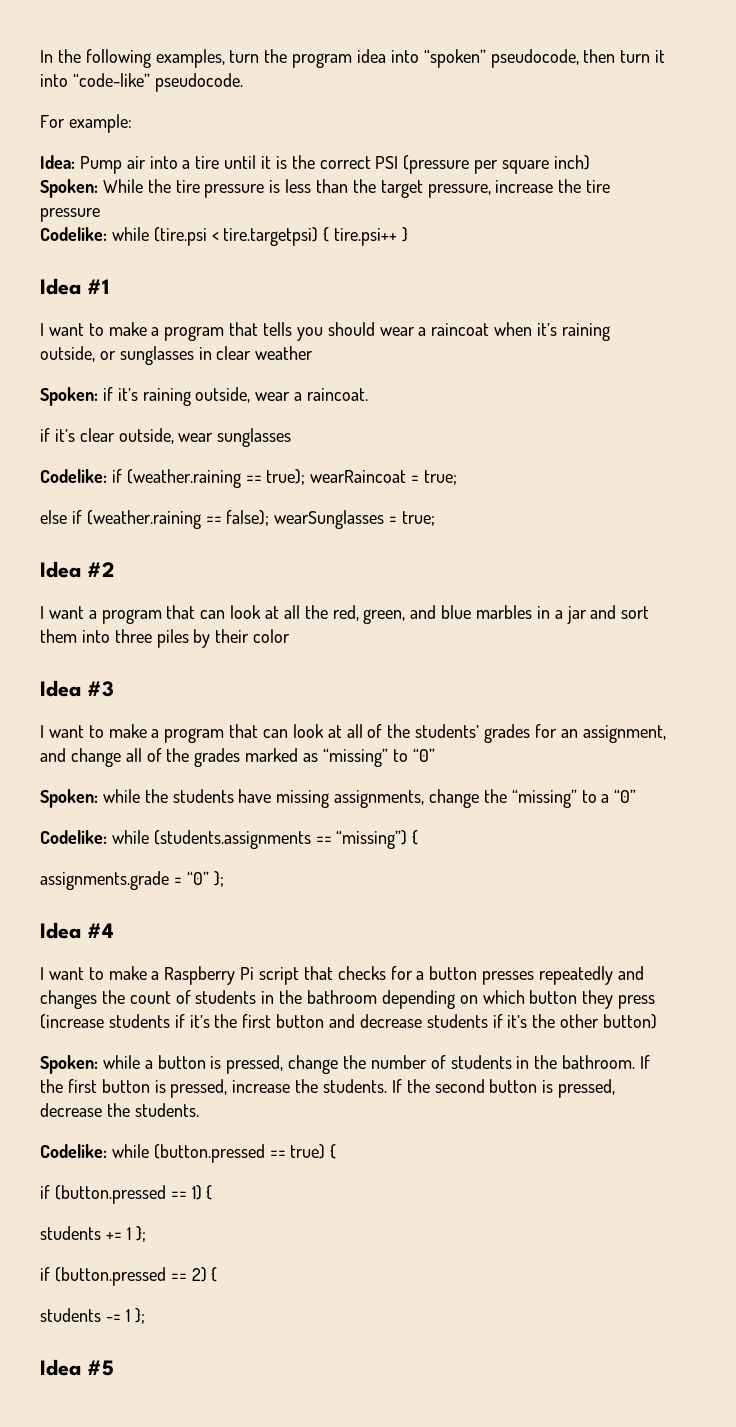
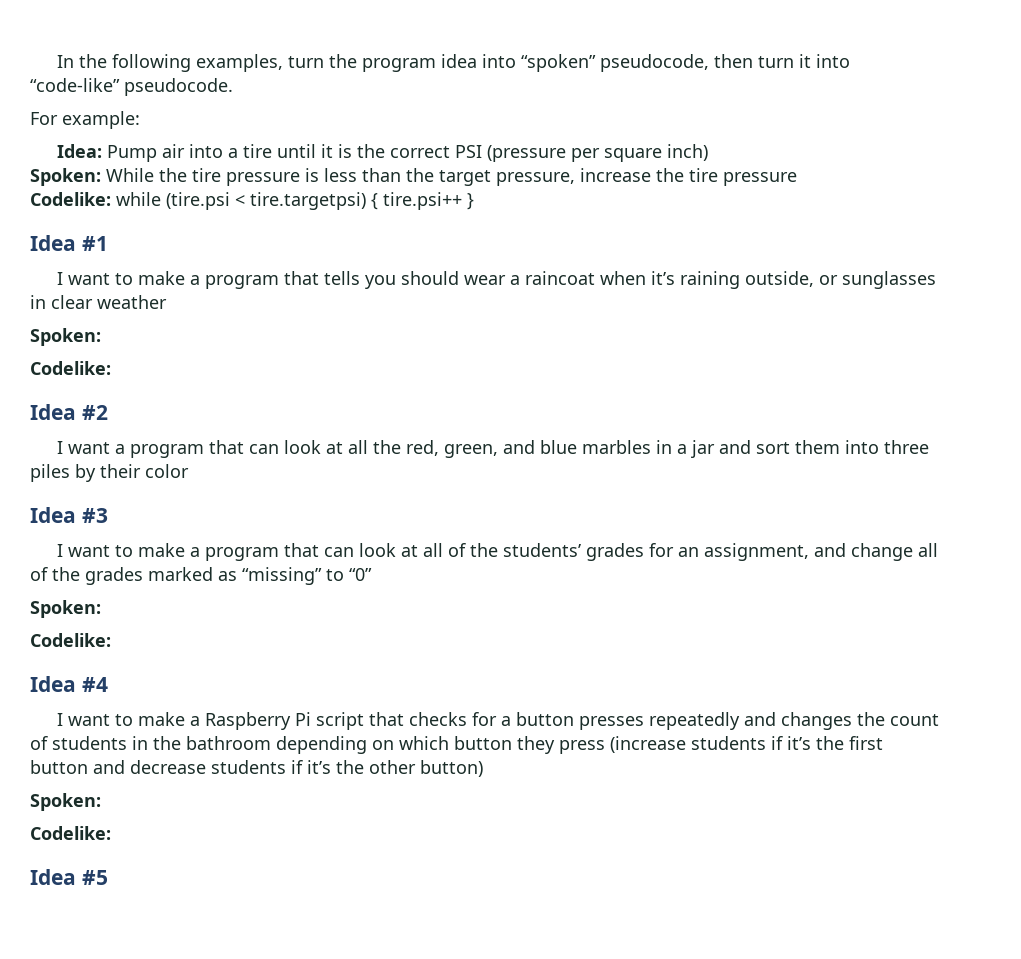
[102,387,369,406] [40,428,292,447] [40,469,458,488] [40,510,436,529] if it’s raining outside, wear a raincoat. // if it’s clear outside, wear sunglasses // Codelike: if (weather.raining == true); wearRaincoat = true; // else if (weather.raining == false); wearSunglasses = true; -> [30,361,111,375] // Codelike:
[102,789,637,808] [40,830,419,849] [40,871,224,890] while the students have missing assignments, change the “missing” to a “0” // Codelike: while (students.assignments == “missing”) { // assignments.grade = “0” }; -> [30,633,111,647] // Codelike:
[102,1055,651,1074] [40,1079,616,1098] [40,1103,199,1117] [40,1144,337,1163] [40,1185,213,1204] [40,1226,146,1242] [40,1267,218,1286] [40,1308,145,1324] while a button is pressed, change the number of students in the bathroom. If the first button is pressed, increase the students. If the second button is pressed, decrease the students. // Codelike: while (button.pressed == true) { // if (button.pressed == 1) { // students += 1 }; // if (button.pressed == 2) { // students -= 1 }; -> [30,826,111,840] // Codelike:

